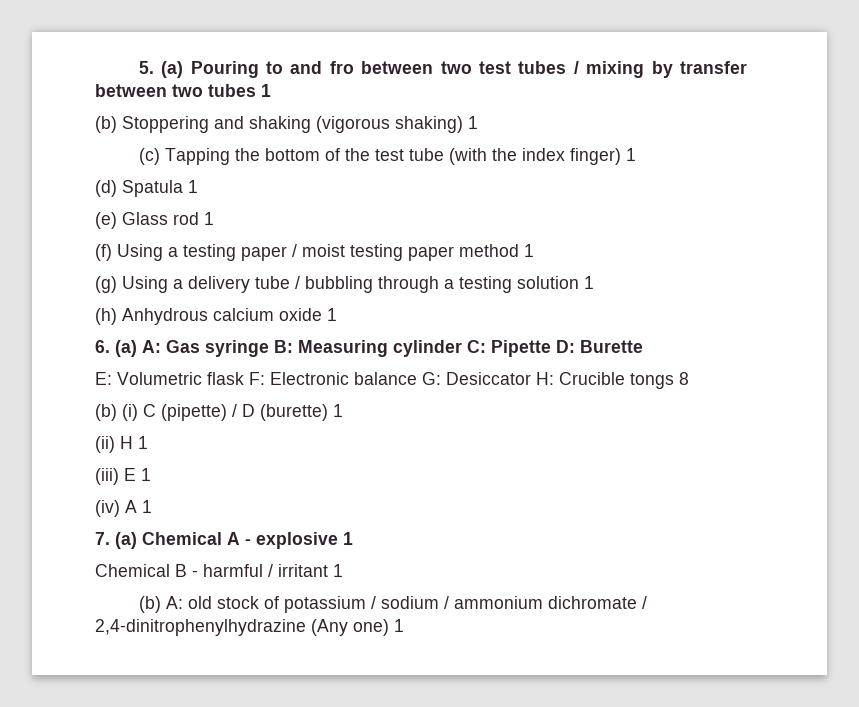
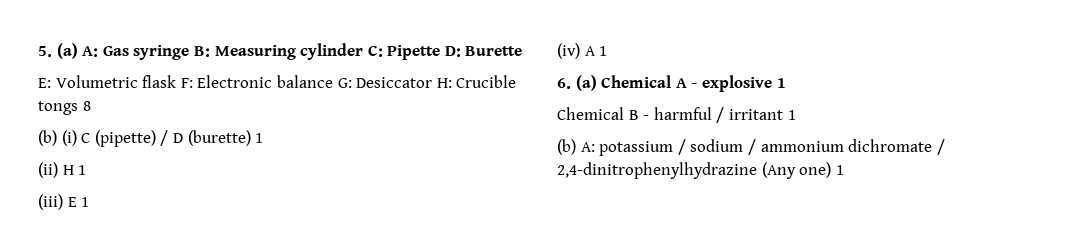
[190,61,747,78] [95,84,271,97] [95,116,478,133] [138,148,636,165] [95,180,198,197] [95,212,214,229] [95,244,534,261] [95,276,594,293] [95,308,337,325] [95,340,137,357] Pouring to and fro between two test tubes / mixing by transfer between two tubes 1 // (b) Stoppering and shaking (vigorous shaking) 1 // (c) Tapping the bottom of the test tube (with the index finger) 1 // (d) Spatula 1 // (e) Glass rod 1 // (f) Using a testing paper / moist testing paper method 1 // (g) Using a delivery tube / bubbling through a testing solution 1 // (h) Anhydrous calcium oxide 1 // 6. (a) -> (78, 51) none
[95,532,110,545] 7. -> [557,78,571,89] 6.
[187,596,279,609] old stock of -> (595, 147) none

